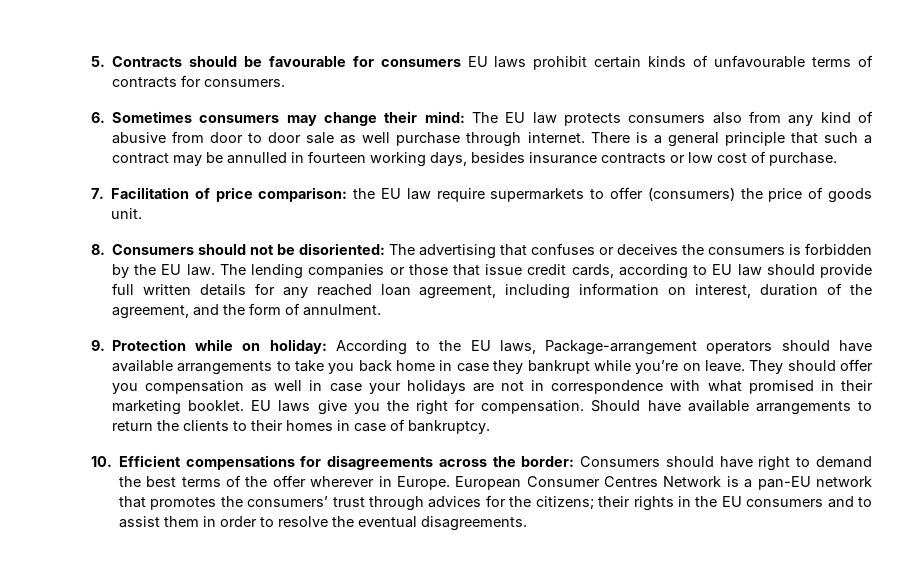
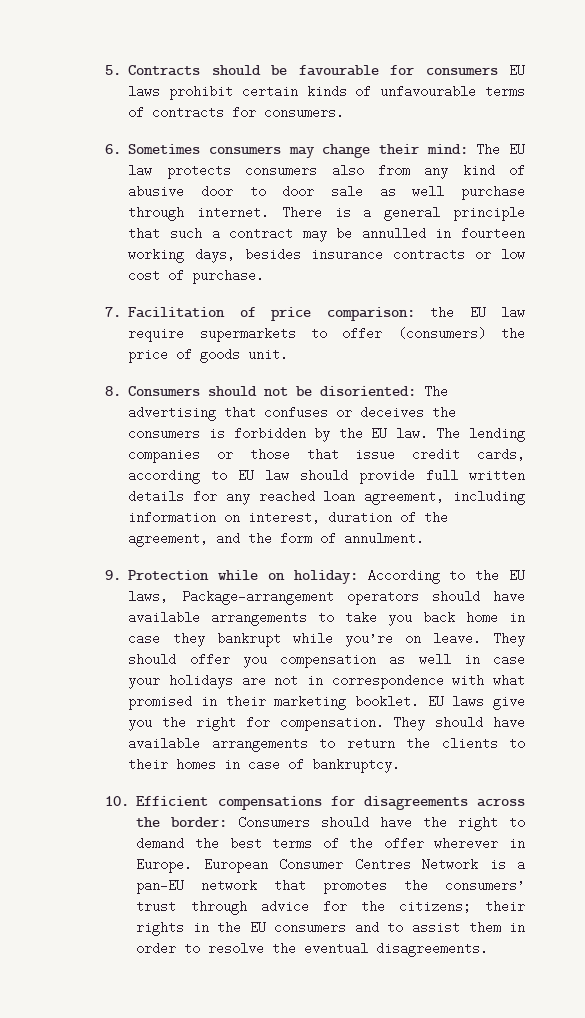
[171,131,204,143] from -> (185, 191) none
[591,400,641,412] Should -> [393,716,484,731] They should
(753, 462) none -> [423,816,448,829] the
[428,496,482,508] advices -> [260,900,309,913] advice

